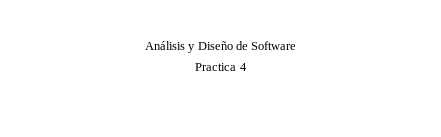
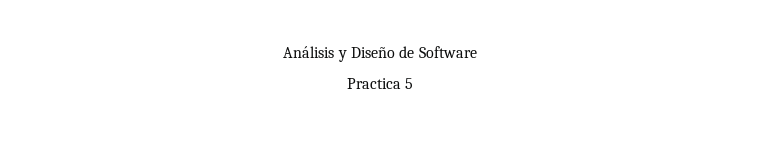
[239,63,247,71] 4 -> [405,78,414,89] 5

